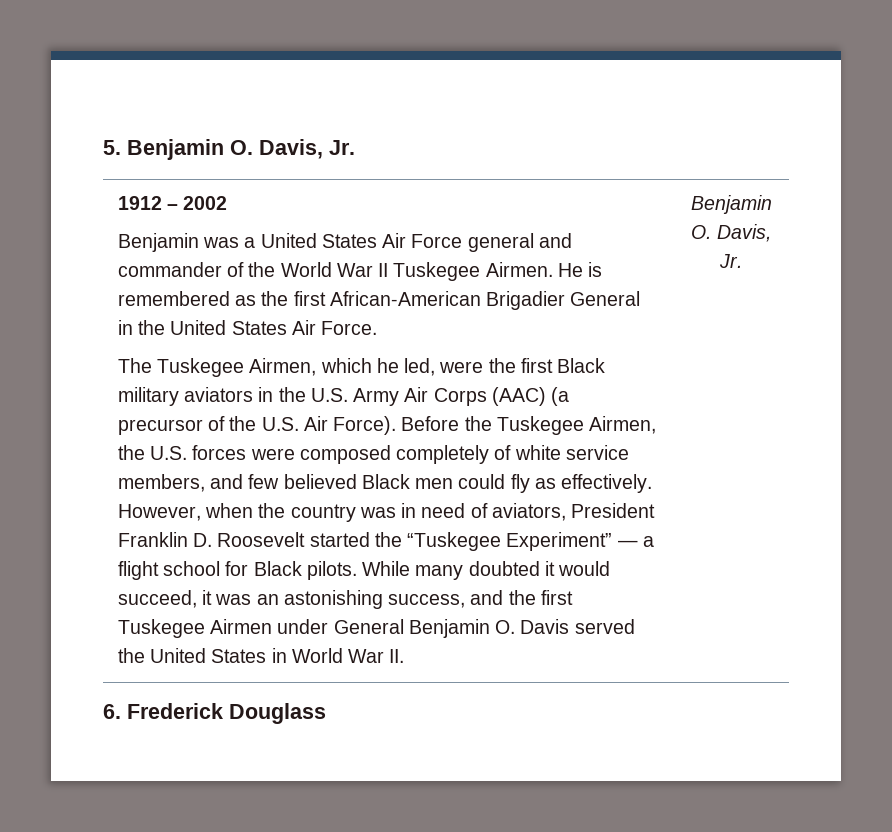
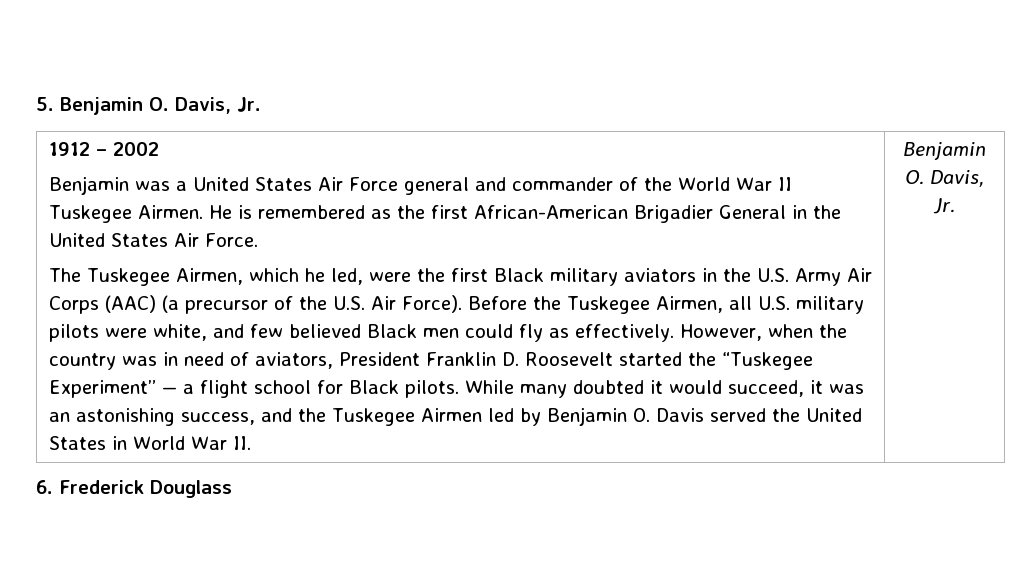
[117,445,629,464] [117,474,205,492] the U.S. forces were composed completely of white service members, -> [728,296,864,314] [48,324,207,342] all U.S. military pilots were white,
[540,590,573,605] first -> (326, 415) none
[277,619,404,634] under General -> [487,408,541,426] led by

